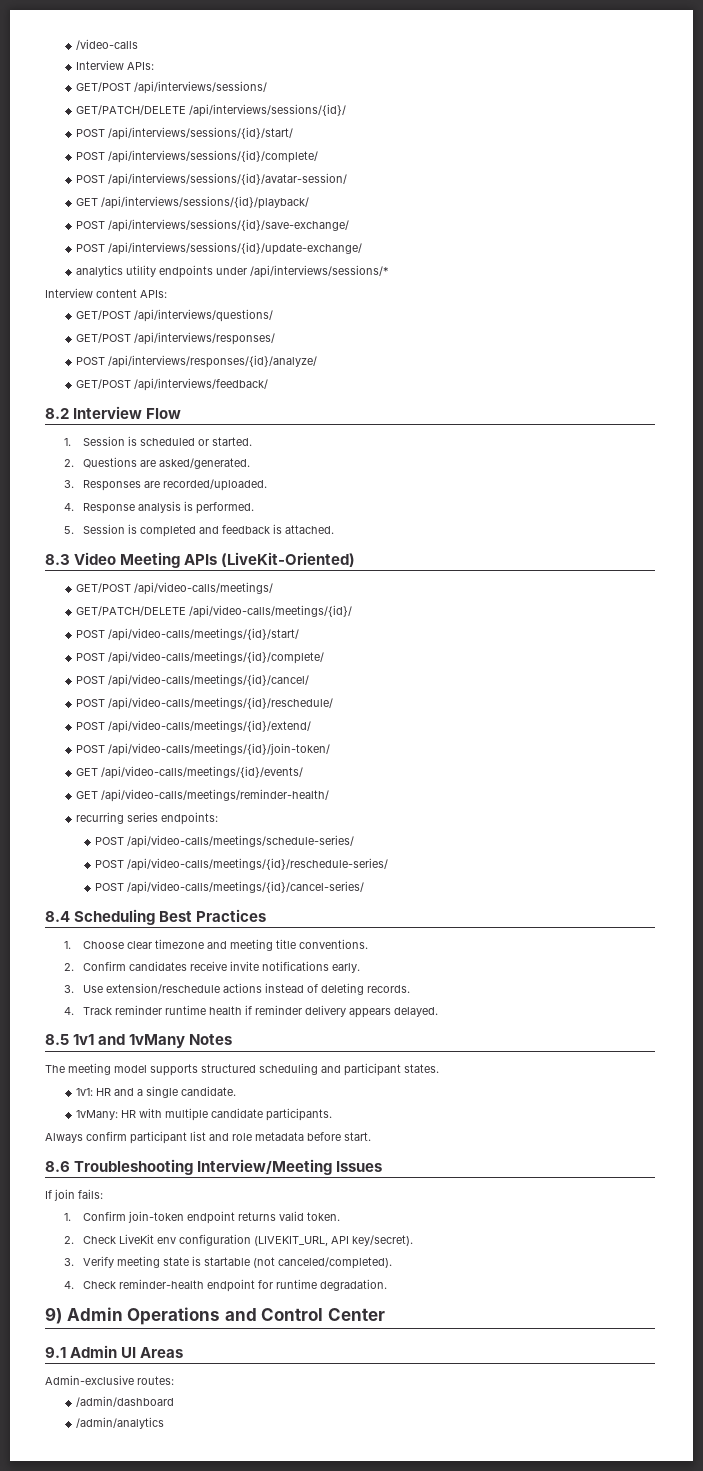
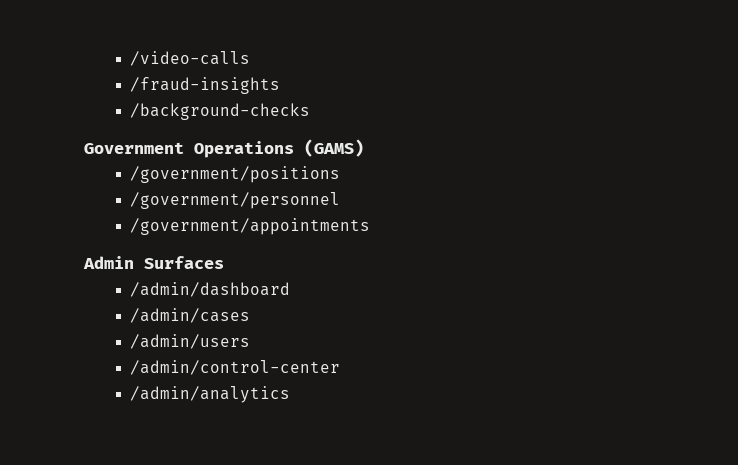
[75,60,154,70] [75,81,267,94] [75,104,346,117] [75,127,293,140] [75,150,318,163] [75,173,347,186] [75,196,309,209] [75,219,349,232] [75,242,362,255] [75,265,389,278] [45,288,167,298] [75,309,273,322] [75,332,275,345] [75,355,317,368] [75,378,268,391] [45,406,182,419] [63,436,252,446] [63,457,250,469] [63,479,267,491] [63,501,254,514] [63,524,334,537] [45,552,356,568] [75,582,273,595] [75,605,352,618] [75,628,299,641] [75,651,324,664] [75,674,309,687] [75,697,333,710] [75,720,311,733] [75,743,330,756] [75,766,303,779] [75,789,329,802] [75,812,218,825] [94,835,354,848] [94,858,388,871] [94,881,364,894] [45,909,267,925] [63,939,368,951] [63,961,360,973] [63,983,410,995] [63,1005,438,1018] [45,1034,233,1048] [45,1063,439,1076] [75,1086,236,1098] [75,1108,332,1121] [45,1131,371,1144] [45,1159,383,1175] [45,1189,103,1201] [63,1211,340,1224] [63,1234,413,1246] [63,1256,392,1269] [63,1279,387,1292] [45,1307,385,1325] [45,1345,184,1358] [45,1375,174,1385] [75,1396,174,1407] Interview APIs: // GET/POST /api/interviews/sessions/ // GET/PATCH/DELETE /api/interviews/sessions/{id}/ // POST /api/interviews/sessions/{id}/start/ // POST /api/interviews/sessions/{id}/complete/ // POST /api/interviews/sessions/{id}/avatar-session/ // GET /api/interviews/sessions/{id}/playback/ // POST /api/interviews/sessions/{id}/save-exchange/ // POST /api/interviews/sessions/{id}/update-exchange/ // analytics utility endpoints under /api/interviews/sessions/* // Interview content APIs: // GET/POST /api/interviews/questions/ // GET/POST /api/interviews/responses/ // POST /api/interviews/responses/{id}/analyze/ // GET/POST /api/interviews/feedback/ // 8.2 Interview Flow // 1. Session is scheduled or started. // 2. Questions are asked/generated. // 3. Responses are recorded/uploaded. // 4. Response analysis is performed. // 5. Session is completed and feedback is attached. // 8.3 Video Meeting APIs (LiveKit-Oriented) // GET/POST /api/video-calls/meetings/ // GET/PATCH/DELETE /api/video-calls/meetings/{id}/ // POST /api/video-calls/meetings/{id}/start/ // POST /api/video-calls/meetings/{id}/complete/ // POST /api/video-calls/meetings/{id}/cancel/ // POST /api/video-calls/meetings/{id}/reschedule/ // POST /api/video-calls/meetings/{id}/extend/ // POST /api/video-calls/meetings/{id}/join-token/ // GET /api/video-calls/meetings/{id}/events/ // GET /api/video-calls/meetings/reminder-health/ // recurring series endpoints: // POST /api/video-calls/meetings/schedule-series/ // POST /api/video-calls/meetings/{id}/reschedule-series/ // POST /api/video-calls/meetings/{id}/cancel-series/ // 8.4 Scheduling Best Practices // 1. Choose clear timezone and meeting title conventions. // 2. Confirm candidates receive invite notifications early. // 3. Use extension/reschedule actions instead of deleting records. // 4. Track reminder runtime health if reminder delivery appears delayed. // 8.5 1v1 and 1vMany Notes // The meeting model supports structured scheduling and participant states. // 1v1: HR and a single candidate. // 1vMany: HR with multiple candidate participants. // Always confirm participant list and role metadata before start. // 8.6 Troubleshooting Interview/Meeting Issues // If join fails: // 1. Confirm join-token endpoint returns valid token. // 2. Check LiveKit env configuration (LIVEKIT_URL, API key/secret). // 3. Verify meeting state is startable (not canceled/completed). // 4. Check reminder-health endpoint for runtime degradation. // 9) Admin Operations and Control Center // 9.1 Admin UI Areas // Admin-exclusive routes: // /admin/dashboard -> [129,77,280,94] [129,103,310,120] [84,139,364,158] [129,166,340,183] [129,192,340,209] [129,218,370,235] [83,256,224,269] [129,282,290,297] [129,308,250,323] [129,334,250,349] [129,360,340,375] /fraud-insights // /background-checks // Government Operations (GAMS) // /government/positions // /government/personnel // /government/appointments // Admin Surfaces // /admin/dashboard // /admin/cases // /admin/users // /admin/control-center

